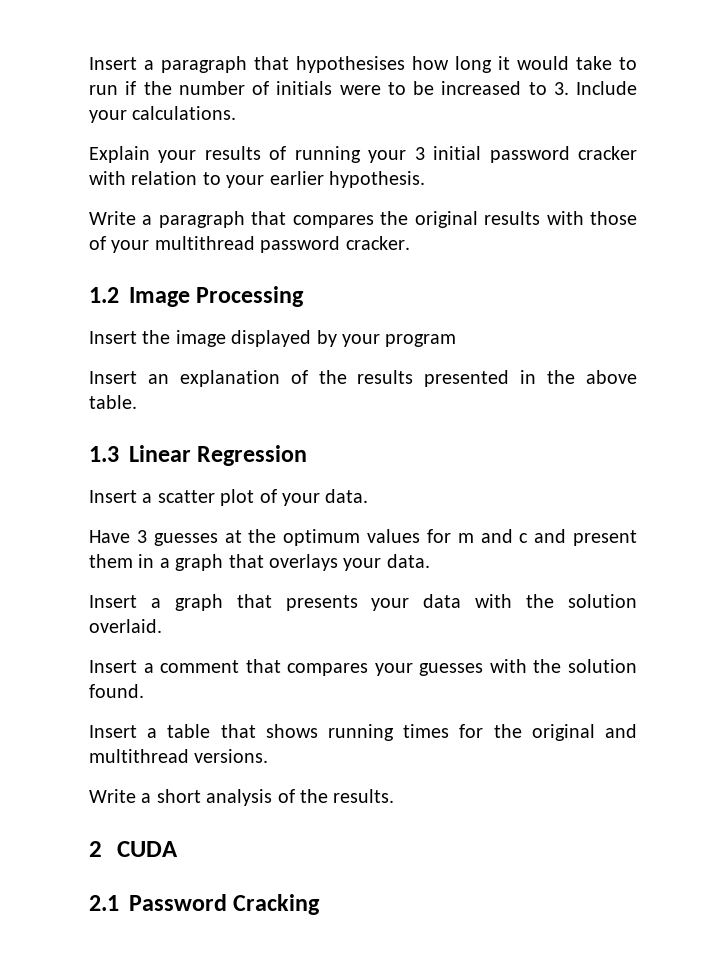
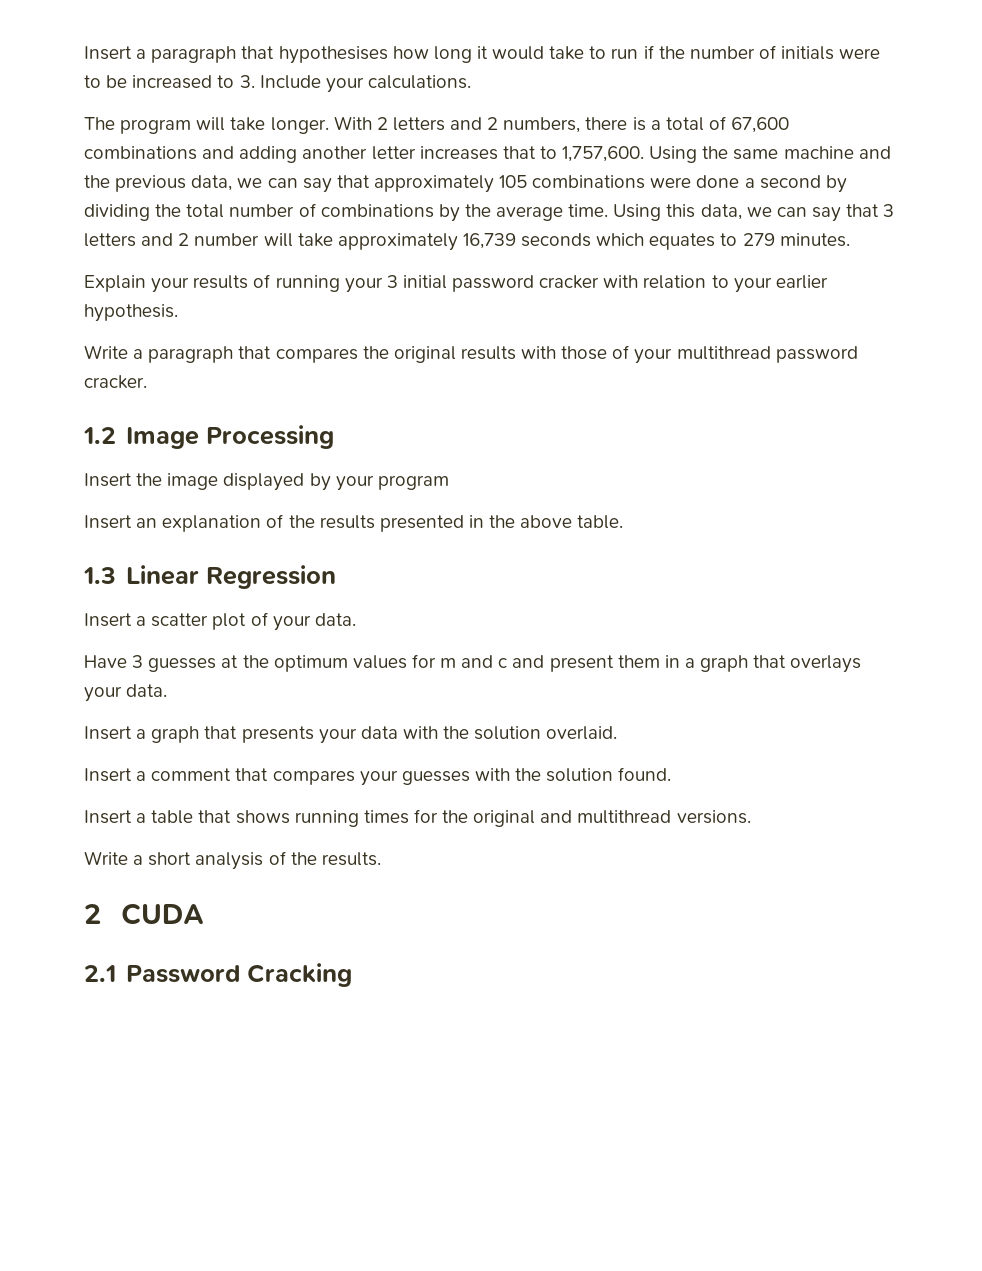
(237, 113) none -> [84,116,790,134] [84,146,891,163] [84,175,847,193] [84,203,895,222] [84,233,850,251] // The program will take longer. With 2 letters and 2 numbers, there is a total of 67,600 combinations and adding another letter increases that to 1,757,600. Using the same machine and the previous data, we can say that approximately 105 combinations were done a second by dividing the total number of combinations by the average time. Using this data, we can say that 3 letters and 2 number will take approximately 16,739 seconds which equates to 279 minutes.

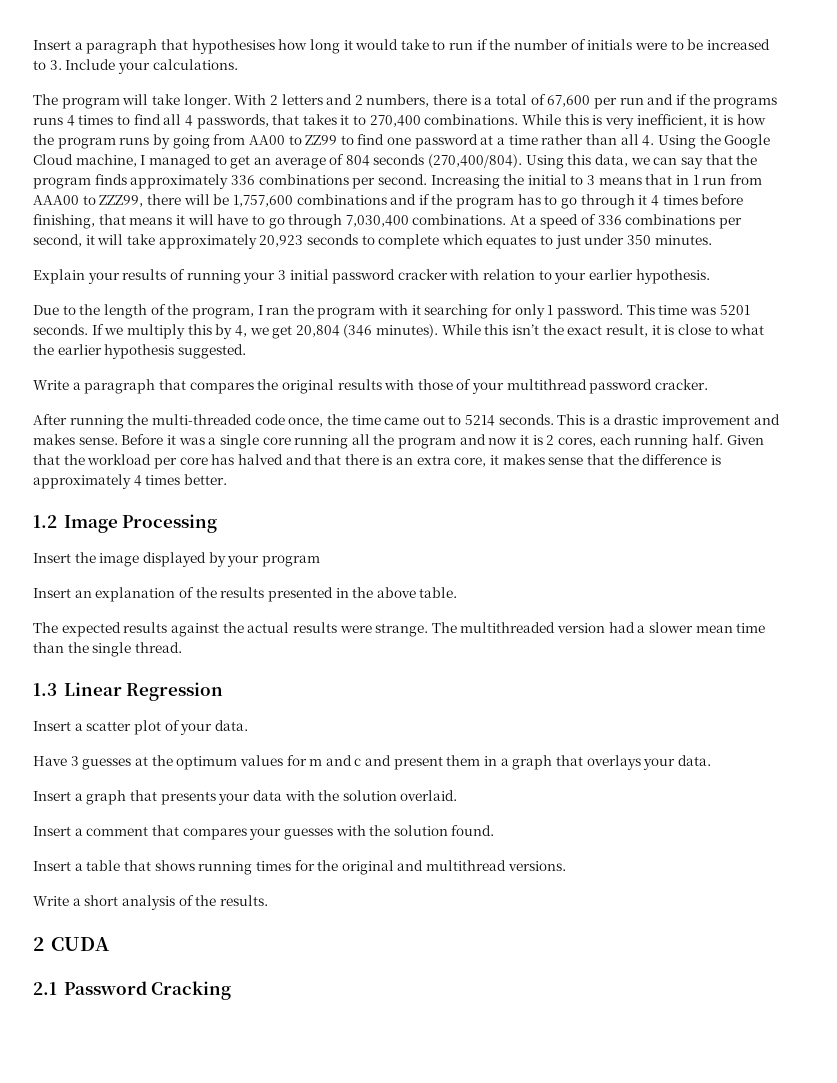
[84,146,891,163] [84,175,847,193] [84,203,609,222] combinations and adding another letter increases that to 1,757,600. Using the same machine and the previous data, we can say that approximately 105 combinations were done a second by dividing the total number of combinations by the average time. -> [593,94,778,109] [33,114,766,129] [33,134,771,149] [33,154,523,169] per run and if the programs runs 4 times to find all 4 passwords, that takes it to 270,400 combinations. While this is very inefficient, it is how the program runs by going from AA00 to ZZ99 to find one password at a time rather than all 4. Using the Google Cloud machine, I managed to get an average of 804 seconds (270,400/804).
[883,204,895,217] [84,233,775,251] 3 letters and 2 number will take approximately 16,739 seconds which equates to 279 -> [736,154,758,165] [33,174,762,189] [33,194,744,209] [33,214,742,229] [33,234,652,249] the program finds approximately 336 combinations per second. Increasing the initial to 3 means that in 1 run from AAA00 to ZZZ99, there will be 1,757,600 combinations and if the program has to go through it 4 times before finishing, that means it will have to go through 7,030,400 combinations. At a speed of 336 combinations per second, it will take approximately 20,923 seconds to complete which equates to just under 350
(178, 313) none -> [33,304,750,319] [33,324,765,339] [33,344,246,359] // Due to the length of the program, I ran the program with it searching for only 1 password. This time was 5201 seconds. If we multiply this by 4, we get 20,804 (346 minutes). While this isn’t the exact result, it is close to what the earlier hypothesis suggested.
(147, 382) none -> [33,414,780,429] [33,434,764,449] [33,454,721,469] [33,474,227,489] // After running the multi-threaded code once, the time came out to 5214 seconds. This is a drastic improvement and makes sense. Before it was a single core running all the program and now it is 2 cores, each running half. Given that the workload per core has halved and that there is an extra core, it makes sense that the difference is approximately 4 times better.
(624, 522) none -> [33,622,766,637] [33,642,182,657] // The expected results against the actual results were strange. The multithreaded version had a slower mean time than the single thread.

